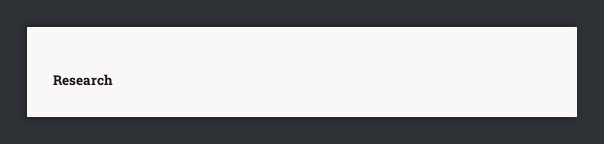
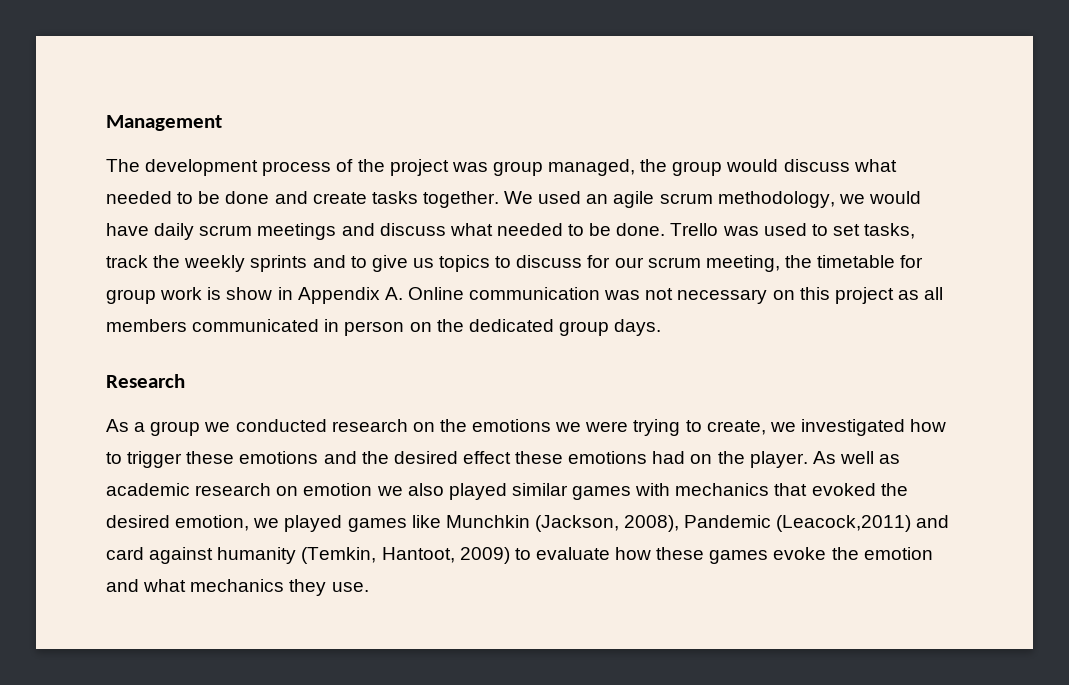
[53,74,113,86] Research -> [106,115,222,131] [106,159,897,176] [106,191,921,208] [106,223,916,240] [106,255,924,272] [106,287,944,304] [106,319,662,336] [106,374,185,388] [106,419,947,436] [106,451,901,468] [106,483,908,500] [106,515,950,532] [106,547,933,564] [106,579,369,596] Management // The development process of the project was group managed, the group would discuss what needed to be done and create tasks together. We used an agile scrum methodology, we would have daily scrum meetings and discuss what needed to be done. Trello was used to set tasks, track the weekly sprints and to give us topics to discuss for our scrum meeting, the timetable for group work is show in Appendix A. Online communication was not necessary on this project as all members communicated in person on the dedicated group days. // Research // As a group we conducted research on the emotions we were trying to create, we investigated how to trigger these emotions and the desired effect these emotions had on the player. As well as academic research on emotion we also played similar games with mechanics that evoked the desired emotion, we played games like Munchkin (Jackson, 2008), Pandemic (Leacock,2011) and card against humanity (Temkin, Hantoot, 2009) to evaluate how these games evoke the emotion and what mechanics they use.

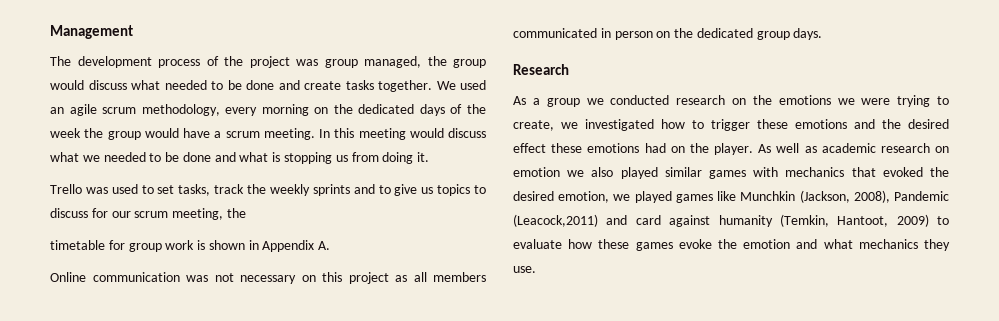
[838,191,921,204] [106,223,666,240] we would have daily scrum meetings and discuss what needed to be done. -> [225,104,487,116] [50,128,486,140] [50,152,430,164] every morning on the dedicated days of the week the group would have a scrum meeting. In this meeting would discuss what we needed to be done and what is stopping us from doing it. //
(812, 261) none -> (246, 213) //
[226,287,273,300] show -> [208,240,245,250] shown
(403, 293) none -> (331, 245) //

